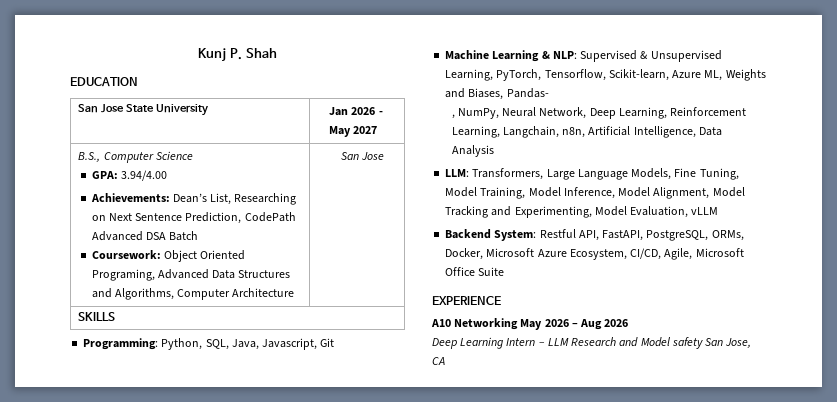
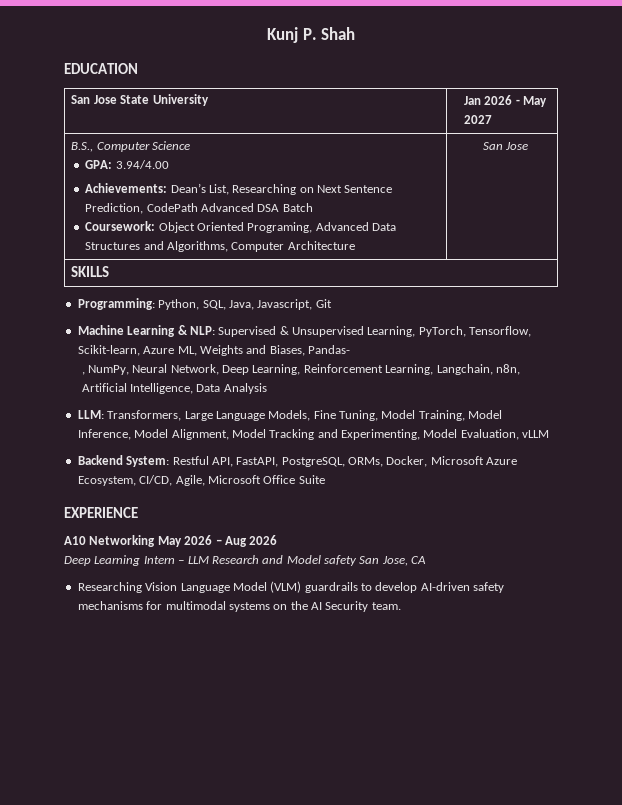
(445, 361) none -> [77,581,505,593] [77,601,401,612] // Researching Vision Language Model (VLM) guardrails to develop AI-driven safety mechanisms for multimodal systems on the AI Security team.

